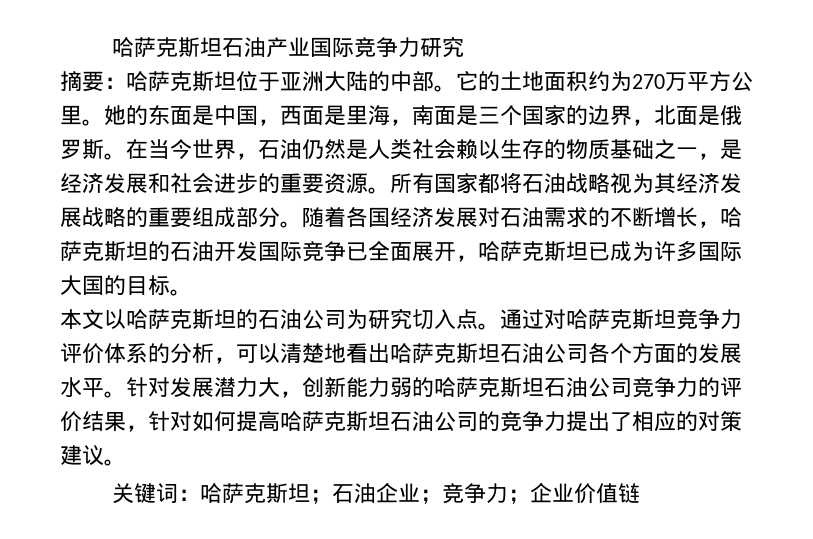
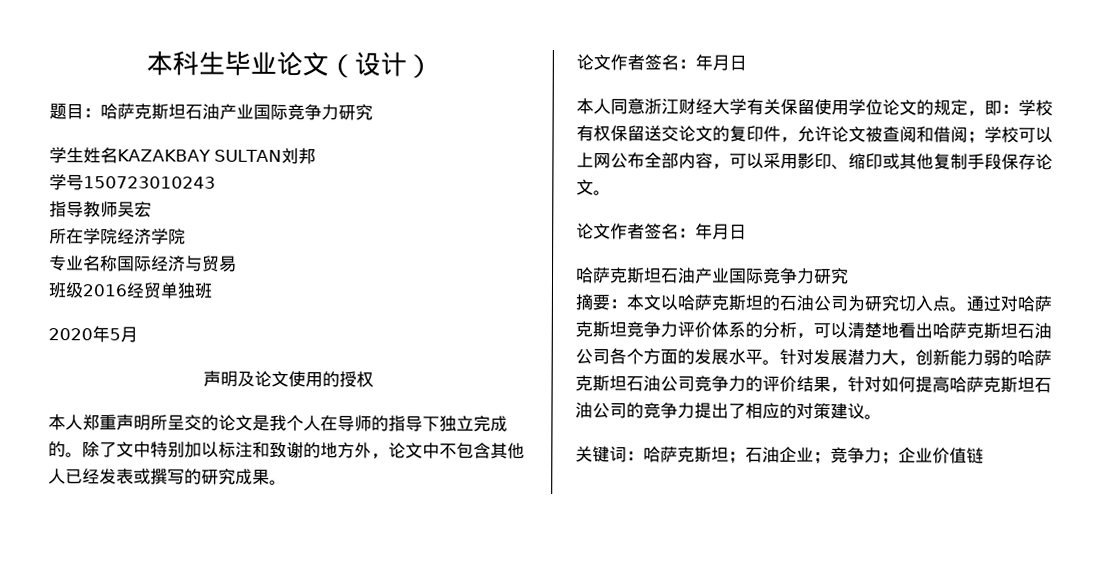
(112, 47) none -> [145,50,433,79] [49,103,373,121] [49,147,316,165] [49,174,216,191] [49,201,152,218] [49,228,186,245] [49,255,237,272] [48,282,212,299] [48,325,138,343] [202,370,374,388] [48,414,508,432] [48,441,525,460] [48,468,287,485] [576,53,747,71] [576,98,1053,117] [576,125,1053,144] [576,152,1053,170] [576,179,611,196] [576,222,747,240] 本科生毕业论文（设计） // 题目：哈萨克斯坦石油产业国际竞争力研究 // 学生姓名KAZAKBAY SULTAN刘邦 // 学号150723010243 // 指导教师吴宏 // 所在学院经济学院 // 专业名称国际经济与贸易 // 班级2016经贸单独班 // 2020年5月 // 声明及论文使用的授权 // 本人郑重声明所呈交的论文是我个人在导师的指导下独立完成的。除了文中特别加以标注和致谢的地方外，论文中不包含其他人已经发表或撰写的研究成果。 // 论文作者签名：年月日 // 本人同意浙江财经大学有关保留使用学位论文的规定，即：学校有权保留送交论文的复印件，允许论文被查阅和借阅；学校可以上网公布全部内容，可以采用影印、缩印或其他复制手段保存论文。 // 论文作者签名：年月日 //
[126,71,753,92] [60,105,742,126] [60,139,742,160] [60,172,742,194] [60,207,742,228] [60,241,742,262] [60,275,192,296] 哈萨克斯坦位于亚洲大陆的中部。它的土地面积约为270万平方公里。她的东面是中国，西面是里海，南面是三个国家的边界，北面是俄罗斯。在当今世界，石油仍然是人类社会赖以生存的物质基础之一，是经济发展和社会进步的重要资源。所有国家都将石油战略视为其经济发展战略的重要组成部分。随着各国经济发展对石油需求的不断增长，哈萨克斯坦的石油开发国际竞争已全面展开，哈萨克斯坦已成为许多国际大国的目标。 // -> (627, 304) none

